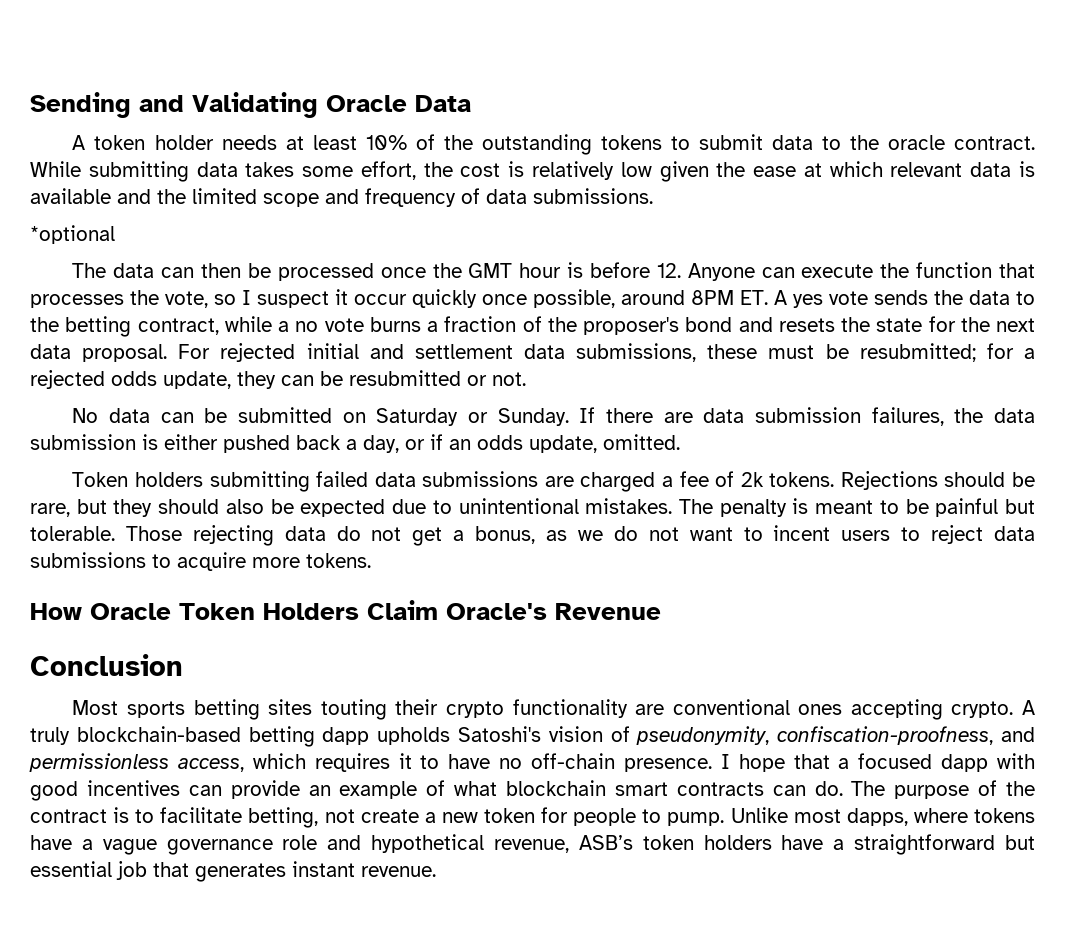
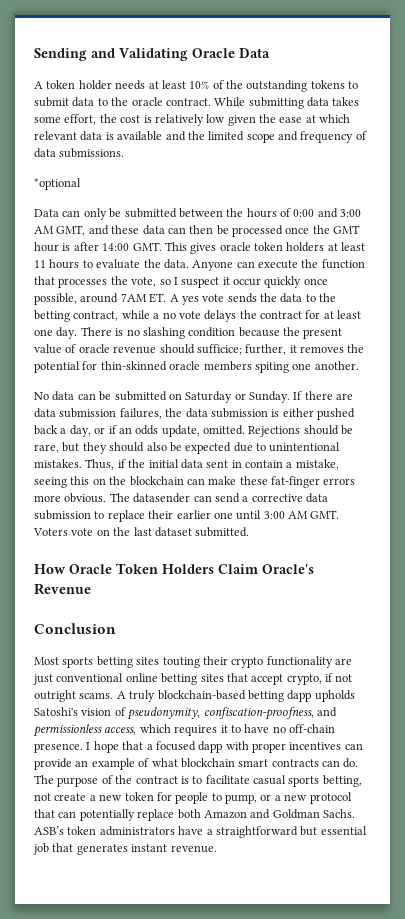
[72,263,107,278] The -> [34,208,362,220] [34,225,140,236] Data can only be submitted between the hours of 0:00 and 3:00 AM GMT, and these
[589,262,681,278] before 12. -> [73,242,366,254] [34,259,189,269] after 14:00 GMT. This gives oracle token holders at least 11 hours to evaluate the data.
[691,290,734,305] 8PM -> [120,293,147,302] 7AM
[369,316,1035,335] [30,343,1035,362] [30,370,526,389] burns a fraction of the proposer's bond and resets the state for the next data proposal. For rejected initial and settlement data submissions, these must be resubmitted; for a rejected odds update, they can be resubmitted or not. -> [204,310,362,322] [34,327,343,339] [34,344,365,355] [34,361,359,373] delays the contract for at least one day. There is no slashing condition because the present value of oracle revenue should sufficice; further, it removes the potential for thin-skinned oracle members spiting one another.
[72,471,835,492] // Token holders submitting failed data submissions are charged a fee of 2k tokens. -> (245, 430) none
[678,498,1035,517] [30,525,1036,546] [30,552,371,571] The penalty is meant to be painful but tolerable. Those rejecting data do not get a bonus, as we do not want to incent users to reject data submissions to acquire more tokens. -> [85,459,339,470] [34,476,356,488] [34,493,328,503] [34,510,340,522] [33,527,250,537] Thus, if the initial data sent in contain a mistake, seeing this on the blockchain can make these fat-finger errors more obvious. The datasender can send a corrective data submission to replace their earlier one until 3:00 AM GMT. Voters vote on the last dataset submitted.
[672,699,1014,720] conventional ones accepting crypto. -> [33,673,353,685] [34,690,114,702] just conventional online betting sites that accept crypto, if not outright scams.
[30,781,78,801] good -> [252,743,286,753] proper
(243, 815) none -> [253,775,320,787] casual sports
[667,807,1035,826] [30,834,569,855] pump. Unlike most dapps, where tokens have a vague governance role and hypothetical revenue, -> [225,792,352,804] [34,809,355,821] pump, or a new protocol that can potentially replace both Amazon and Goldman Sachs.
[703,835,772,850] holders -> [99,826,175,836] administrators

